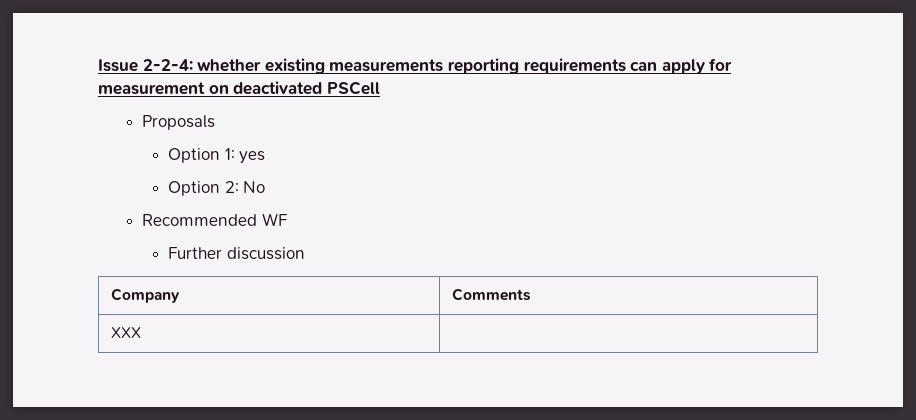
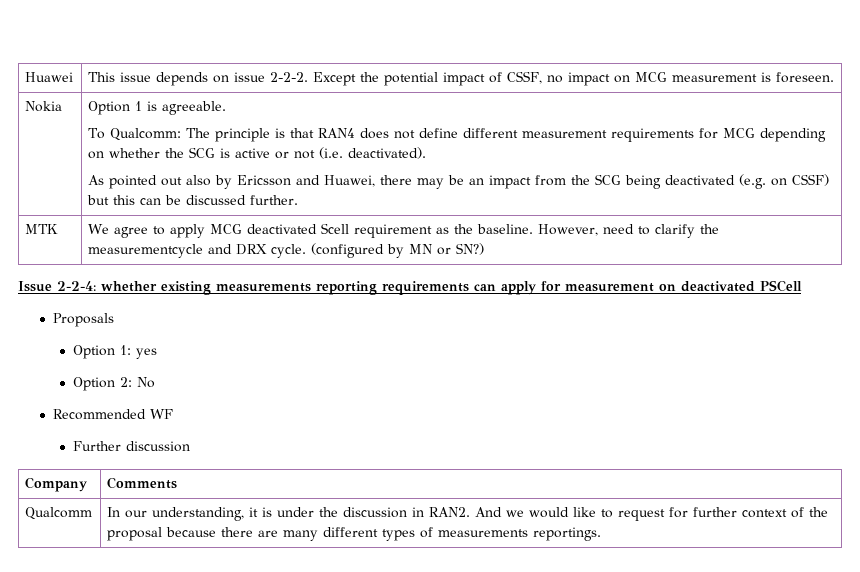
(98, 65) none -> [25,72,74,82] [88,71,835,86] [25,101,63,112] [88,101,227,115] [88,128,827,142] [88,147,427,159] [88,174,830,189] [87,195,299,205] [25,224,59,234] [88,223,720,238] [88,243,485,258] Huawei | This issue depends on issue 2-2-2. Except the potential impact of CSSF, no impact on MCG measurement is foreseen. // Nokia | Option 1 is agreeable. // To Qualcomm: The principle is that RAN4 does not define different measurement requirements for MCG depending on whether the SCG is active or not (i.e. deactivated). // As pointed out also by Ericsson and Huawei, there may be an impact from the SCG being deactivated (e.g. on CSSF) but this can be discussed further. // MTK | We agree to apply MCG deactivated Scell requirement as the baseline. However, need to clarify the measurementcycle and DRX cycle. (configured by MN or SN?) //
[110,327,141,338] XXX | -> [25,507,93,520] [107,507,829,521] [107,527,602,541] Qualcomm | In our understanding, it is under the discussion in RAN2. And we would like to request for further context of the proposal because there are many different types of measurements reportings.

